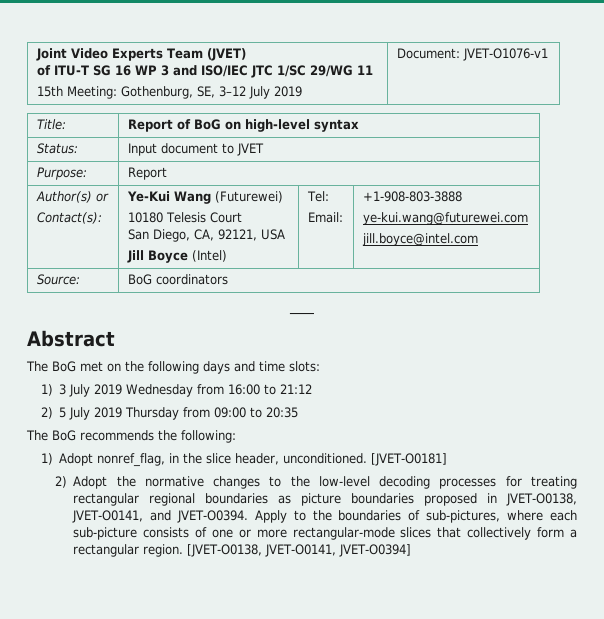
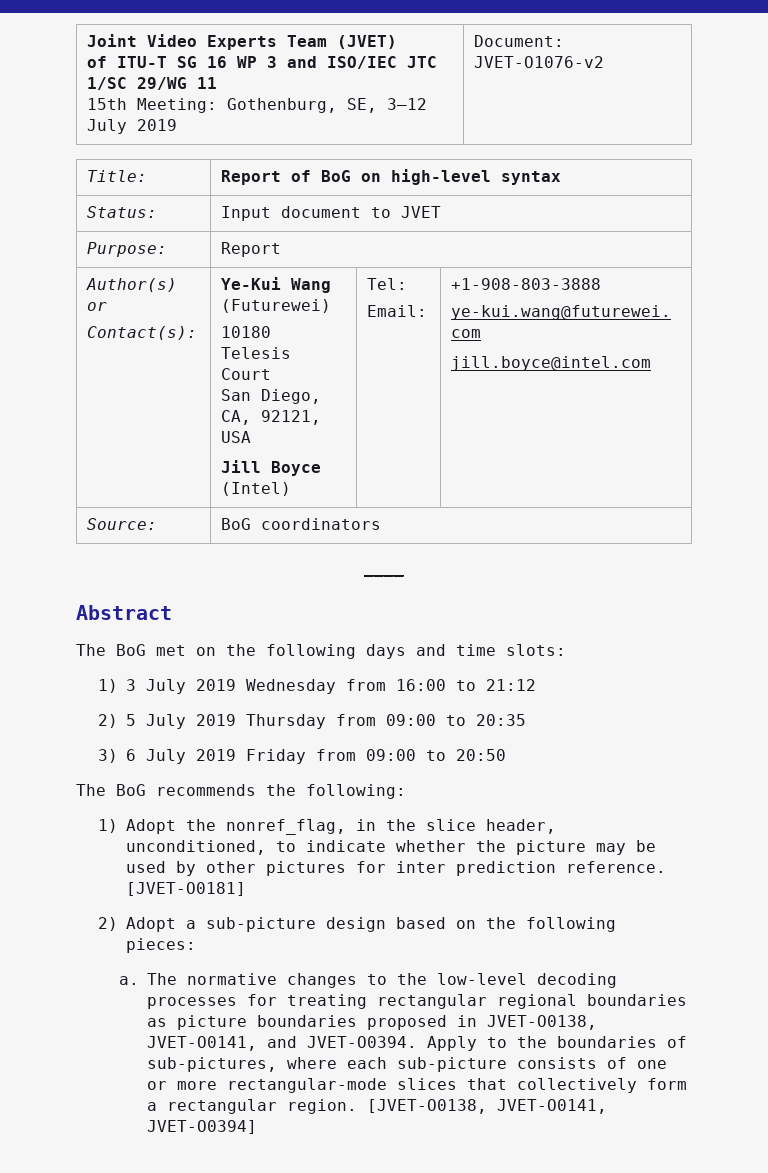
[462,48,548,61] JVET-O1076-v1 -> [474,56,605,68] JVET-O1076-v2
(299, 412) none -> [97,749,506,764] // 3) 6 July 2019 Friday from 09:00 to 20:50
(94, 459) none -> [185,819,216,831] the
[283,453,448,466] [54,476,136,489] unconditioned. [JVET-O0181] // 2) Adopt the -> [125,840,656,855] [125,861,666,876] [125,882,246,896] [97,917,616,932] [125,938,196,953] [119,973,178,985] unconditioned, to indicate whether the picture may be used by other pictures for inter prediction reference. [JVET-O0181] // 2) Adopt a sub-picture design based on the following pieces: // a. The

